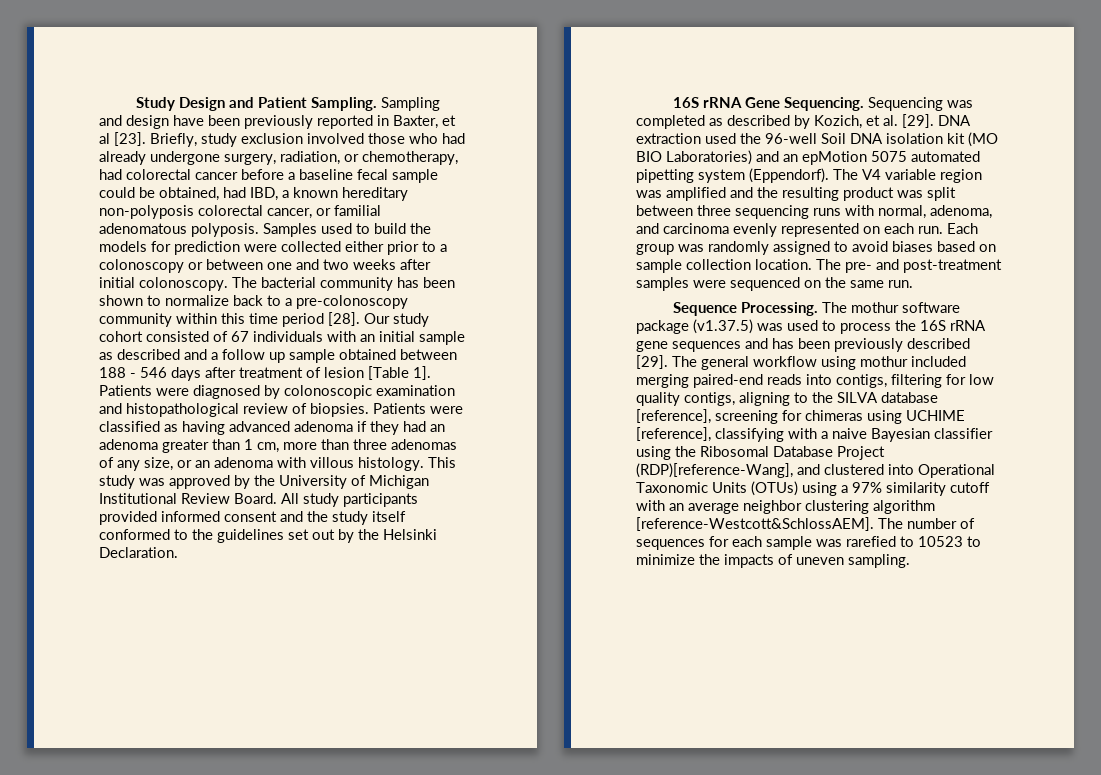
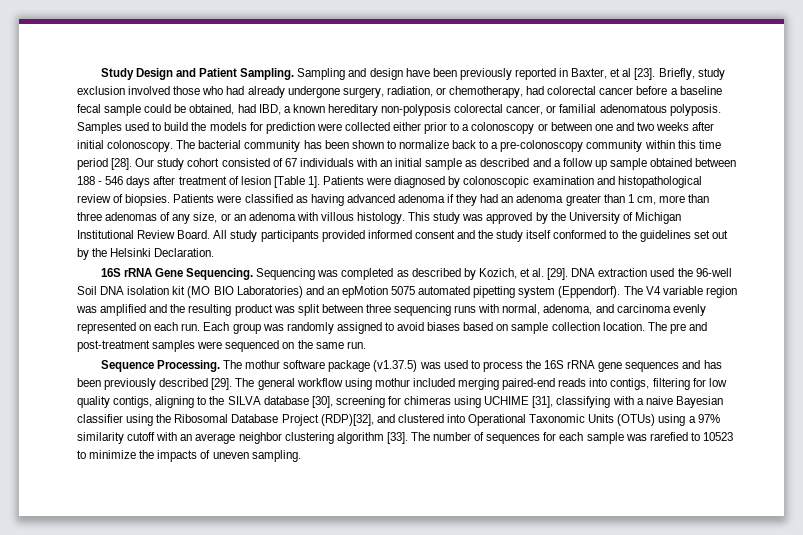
[845,262,872,273] pre- -> [669,323,686,334] pre
[636,409,711,424] [reference], -> [311,396,333,408] [30],
[636,427,711,442] [reference], -> [532,396,554,408] [31],
[636,463,793,478] (RDP)[reference-Wang], -> [320,414,374,426] (RDP)[32],
[636,517,874,531] [reference-Westcott&SchlossAEM]. -> [386,432,408,444] [33].

